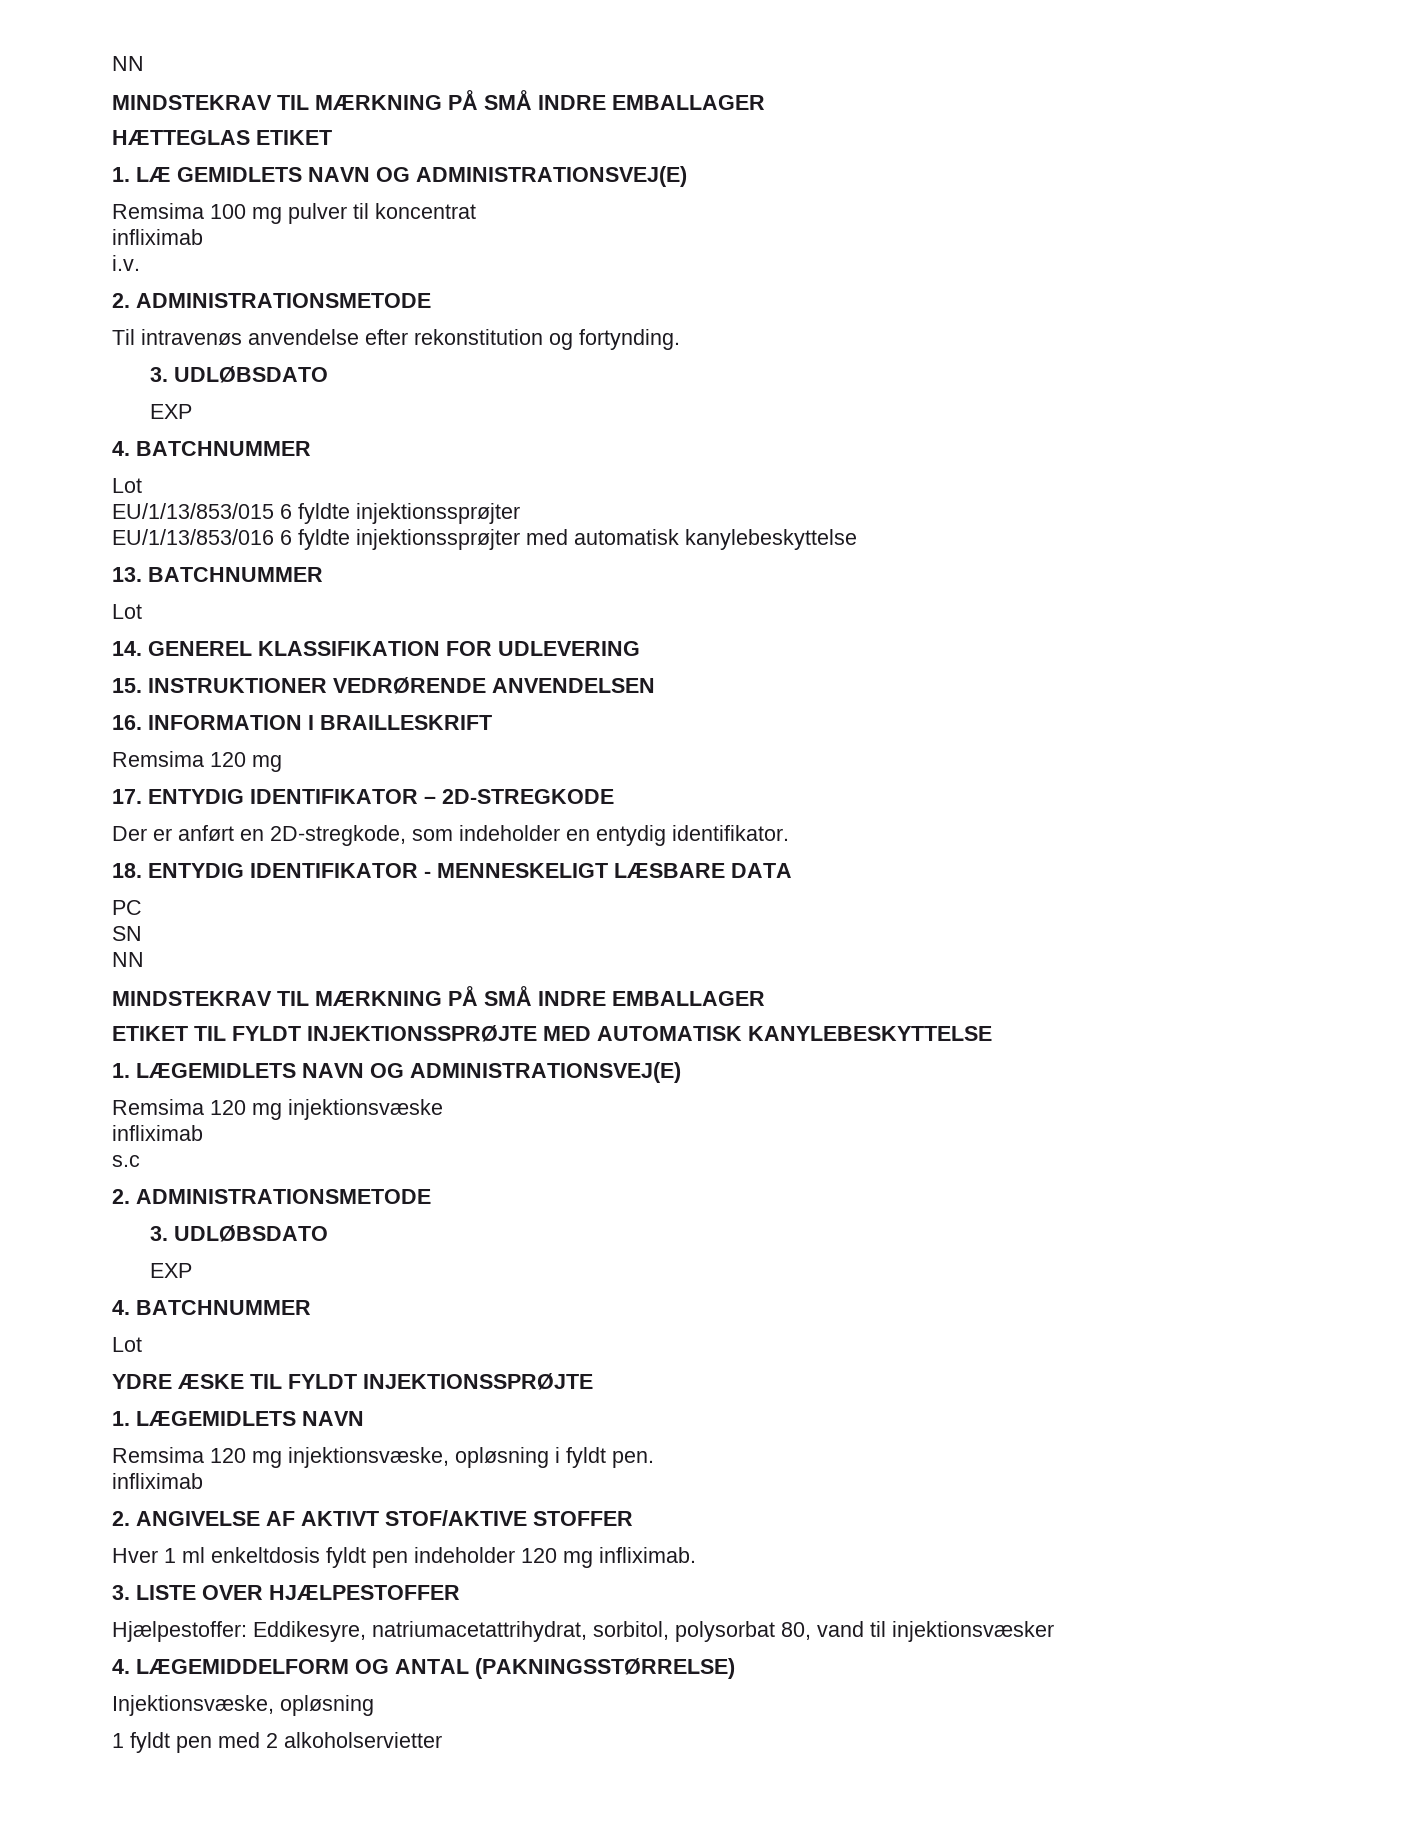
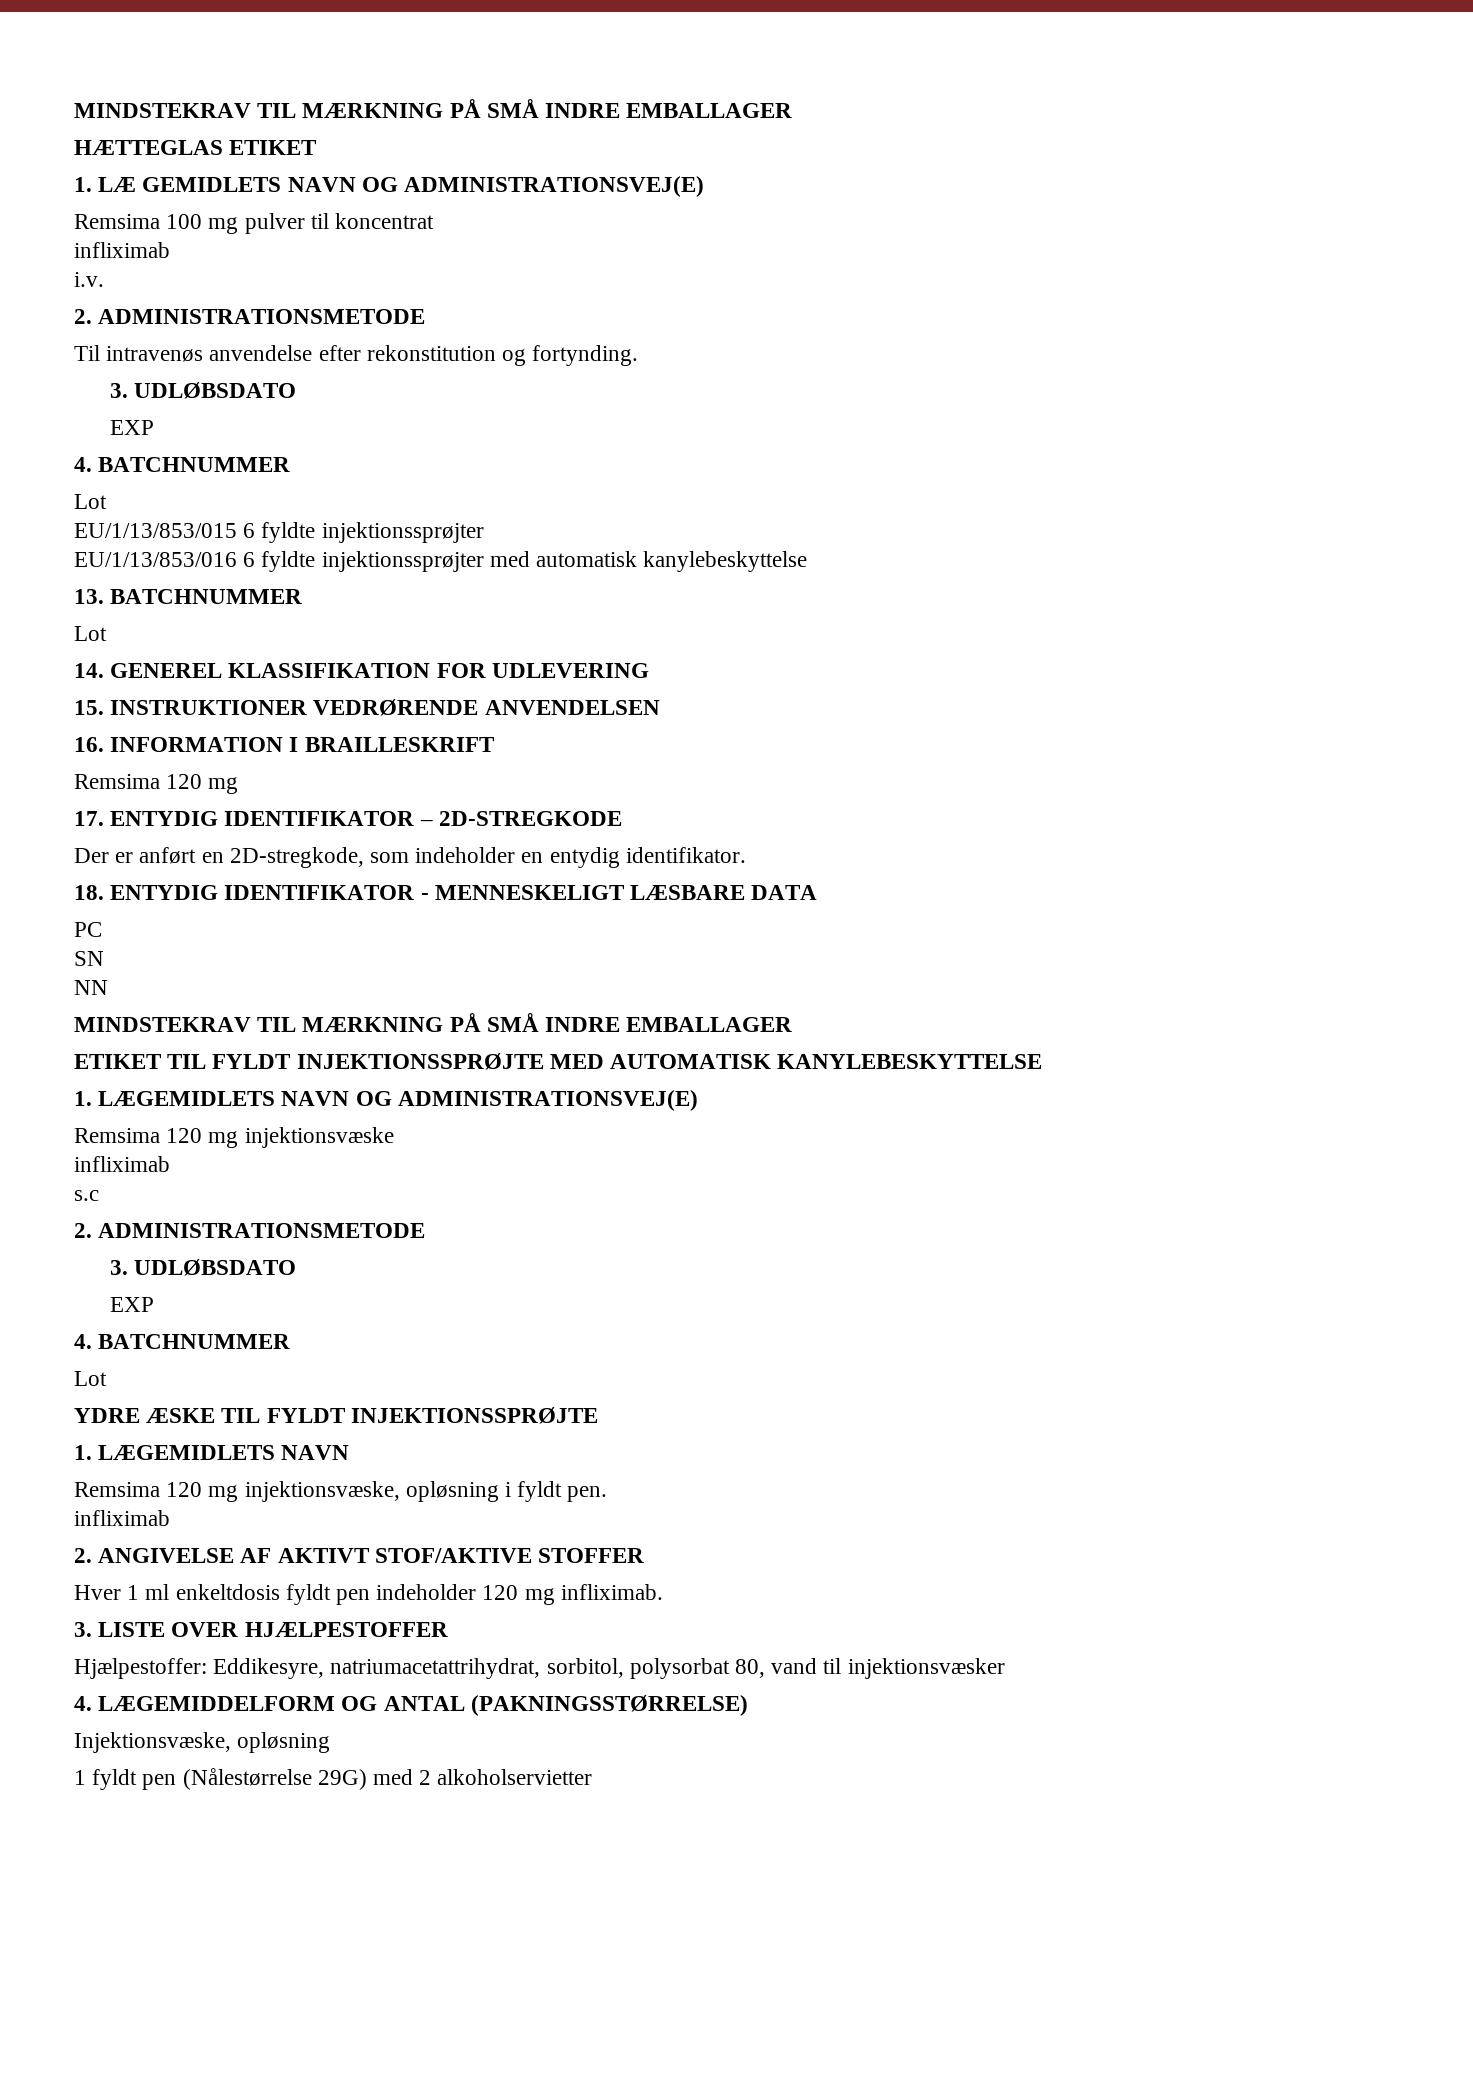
[112,56,144,71] NN // -> (74, 110) none
(212, 1744) none -> [182,1768,367,1790] (Nålestørrelse 29G)

